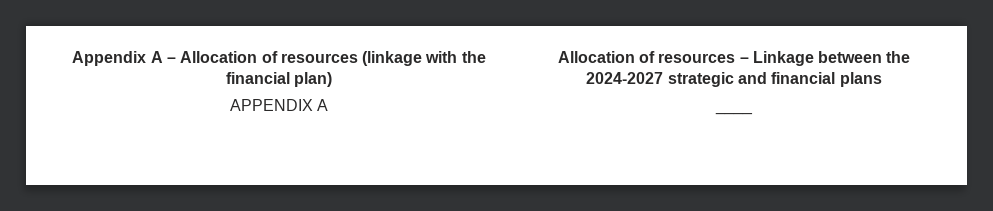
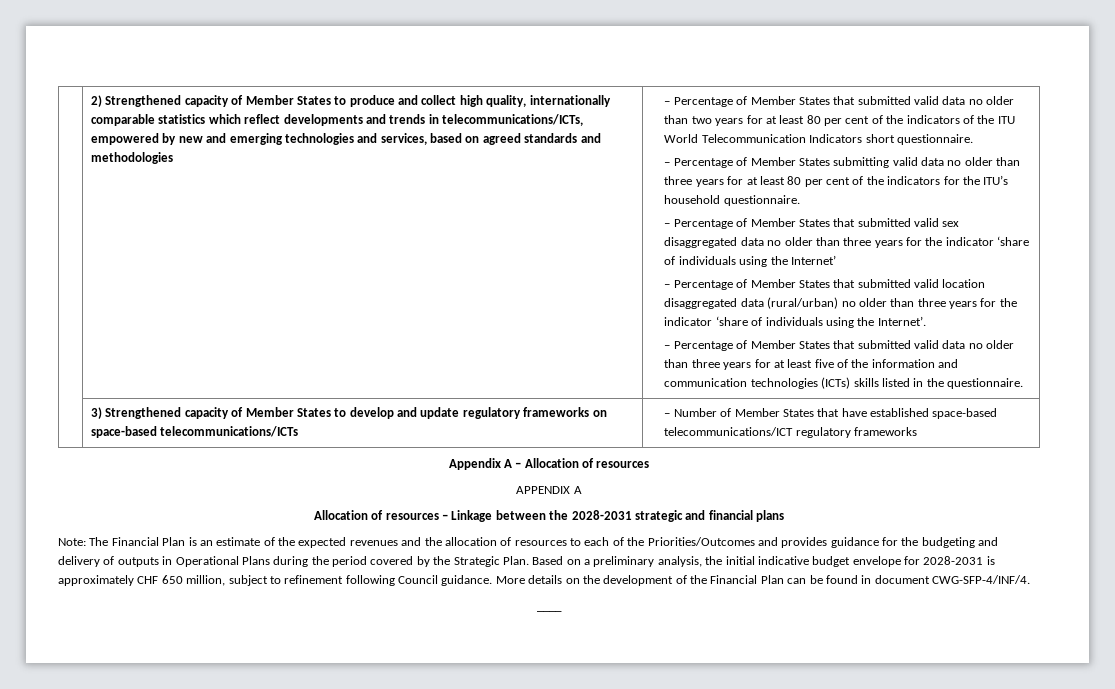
(72, 58) none -> [91,95,611,107] [91,114,584,126] [91,133,601,145] [91,152,174,164] [664,96,1015,107] [664,115,1015,126] [664,134,973,145] [664,157,1021,168] [664,175,1009,187] [664,195,800,206] [664,218,960,229] [664,236,1030,248] [664,255,836,267] [664,279,986,290] [664,297,1017,309] [664,316,926,328] [664,340,1015,351] [664,359,959,370] [664,377,1024,389] [91,407,607,419] [91,426,299,438] [664,408,998,419] [664,427,918,438] | 2) Strengthened capacity of Member States to produce and collect high quality, internationally comparable statistics which reflect developments and trends in telecommunications/ICTs, empowered by new and emerging technologies and services, based on agreed standards and methodologies | – Percentage of Member States that submitted valid data no older than two years for at least 80 per cent of the indicators of the ITU World Telecommunication Indicators short questionnaire. // – Percentage of Member States submitting valid data no older than three years for at least 80 per cent of the indicators for the ITU’s household questionnaire. // – Percentage of Member States that submitted valid sex disaggregated data no older than three years for the indicator ‘share of individuals using the Internet’ // – Percentage of Member States that submitted valid location disaggregated data (rural/urban) no older than three years for the indicator ‘share of individuals using the Internet’. // – Percentage of Member States that submitted valid data no older than three years for at least five of the information and communication technologies (ICTs) skills listed in the questionnaire. // | 3) Strengthened capacity of Member States to develop and update regulatory frameworks on space-based telecommunications/ICTs | – Number of Member States that have established space-based telecommunications/ICT regulatory frameworks //
[362,51,486,66] [225,72,333,87] (linkage with the financial plan) -> (650, 464) none
[586,72,664,84] 2024-2027 -> [571,510,632,520] 2028-2031
(882, 79) none -> [58,537,999,548] [58,556,995,567] [58,575,1030,586] // Note: The Financial Plan is an estimate of the expected revenues and the allocation of resources to each of the Priorities/Outcomes and provides guidance for the budgeting and delivery of outputs in Operational Plans during the period covered by the Strategic Plan. Based on a preliminary analysis, the initial indicative budget envelope for 2028-2031 is approximately CHF 650 million, subject to refinement following Council guidance. More details on the development of the Financial Plan can be found in document CWG-SFP-4/INF/4.

